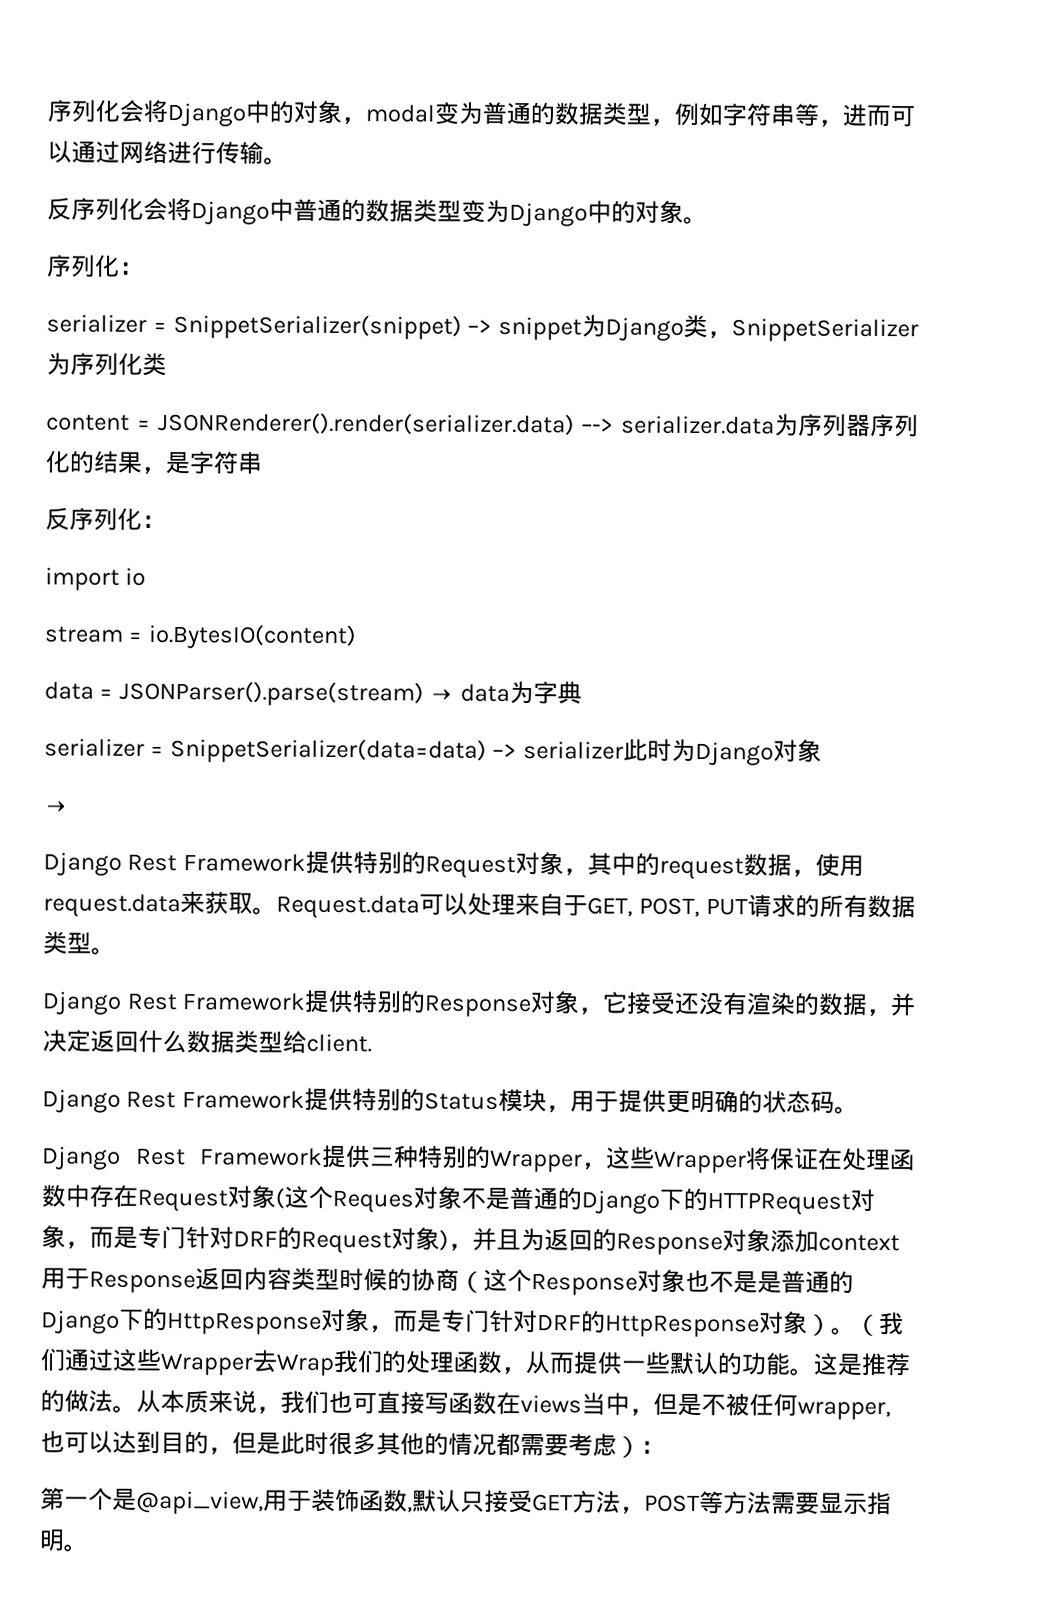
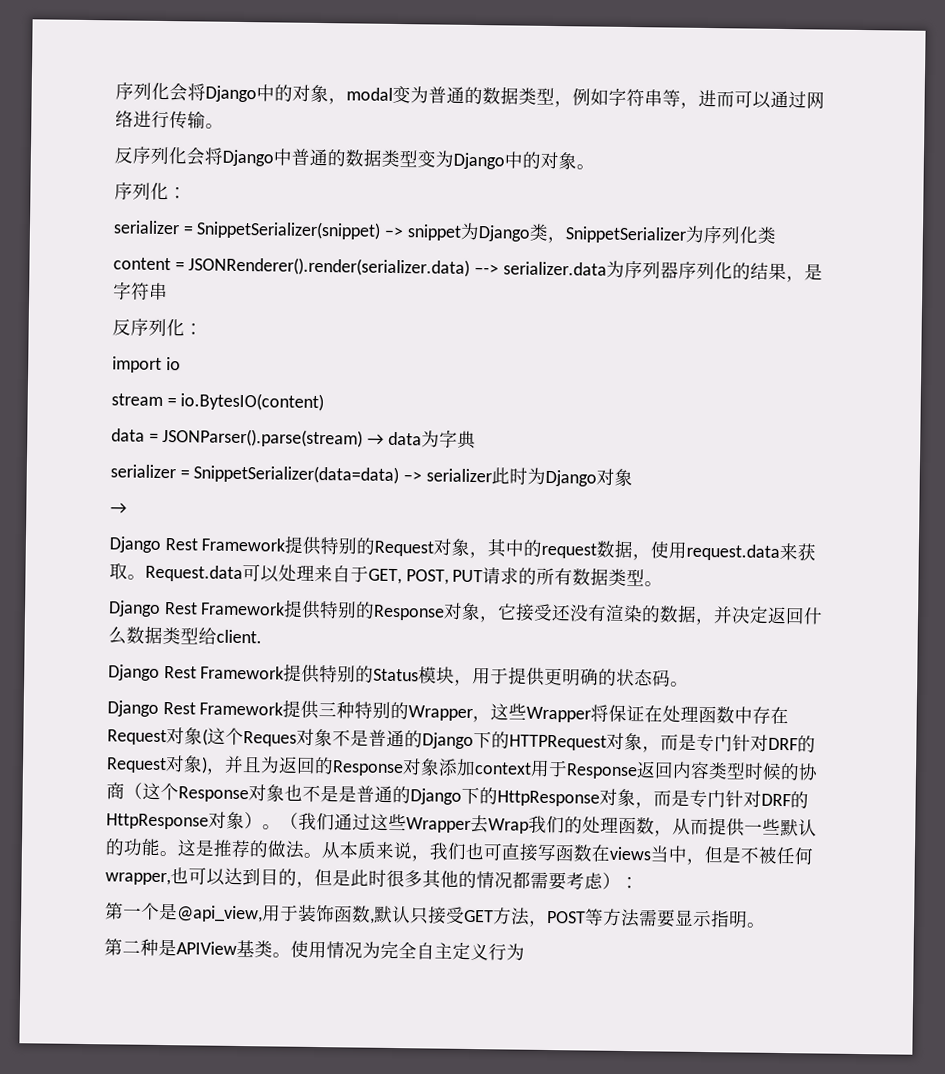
(88, 1548) none -> [104,938,525,961] // 第二种是APIView基类。使用情况为完全自主定义行为

